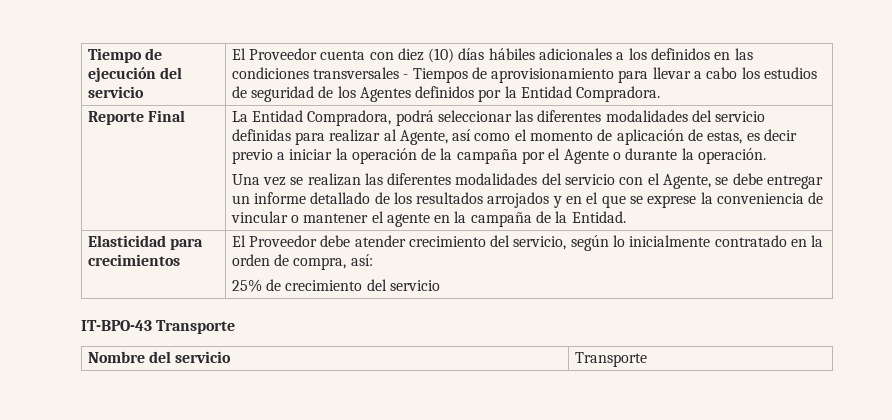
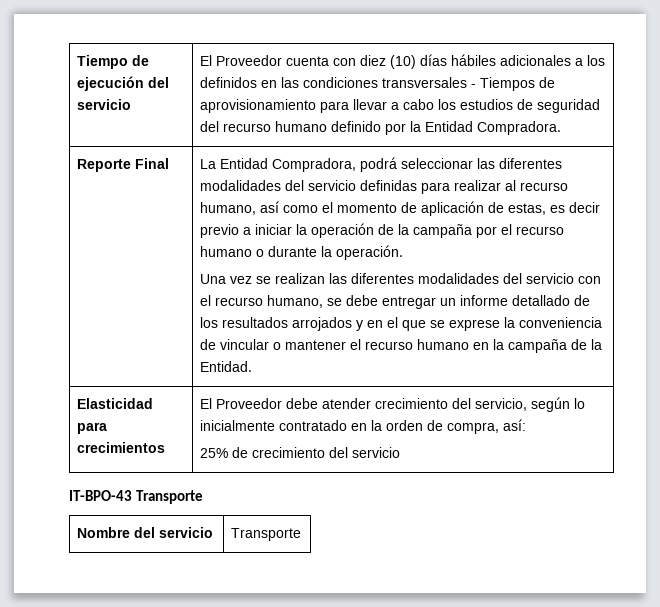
[318,86,475,102] de los Agentes definidos -> [199,121,381,132] del recurso humano definido
[399,130,448,145] Agente, -> [519,182,568,191] [199,202,256,215] recurso humano,
[563,149,609,164] Agente -> [515,226,564,235] [199,246,252,257] recurso humano
[663,174,712,189] Agente, -> [214,295,323,308] recurso humano,
[386,213,430,227] agente -> [364,339,469,350] recurso humano

